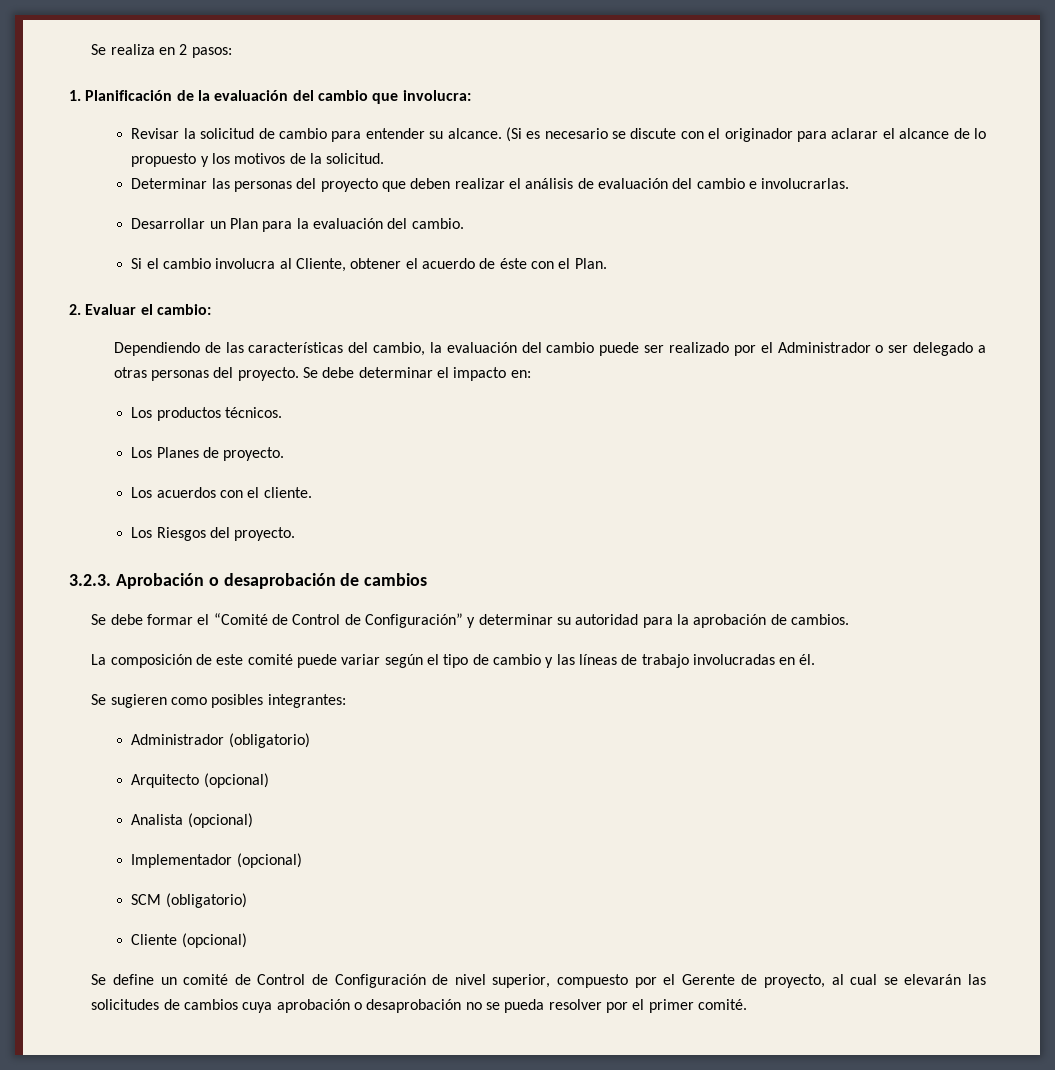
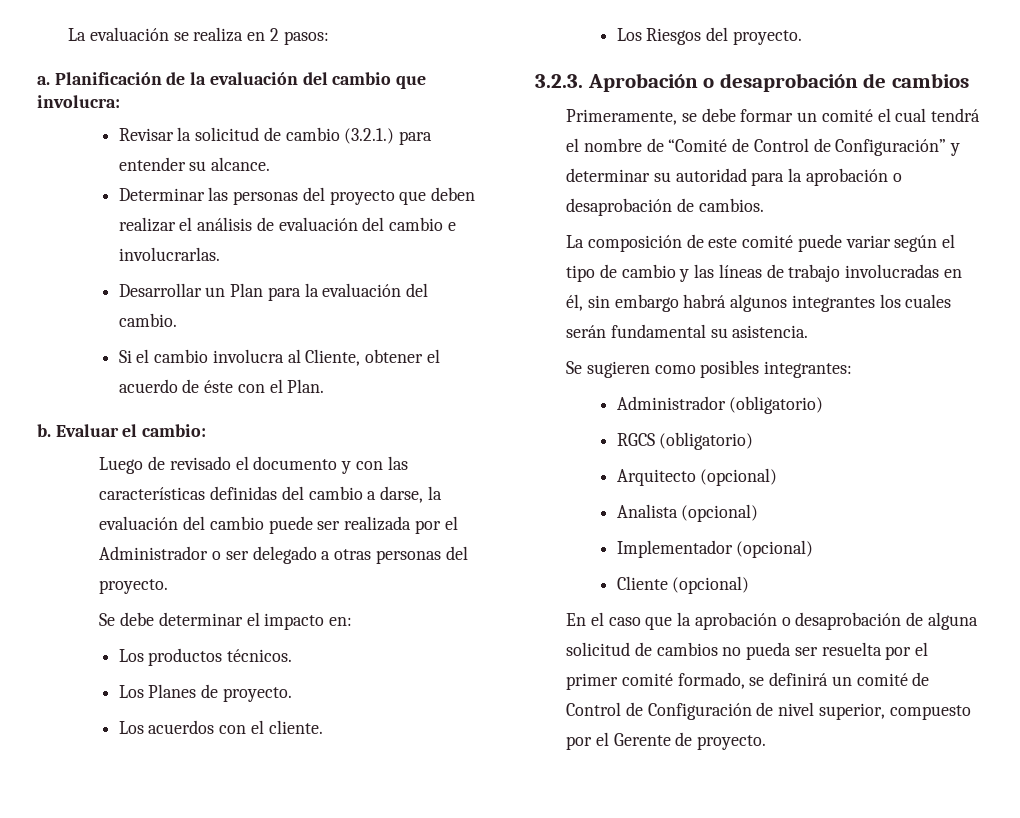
[91,44,107,55] Se -> [68,27,189,41] La evaluación se
[69,90,81,101] 1. -> [37,76,50,85] a.
(327, 133) none -> [344,128,395,144] (3.2.1.)
[505,127,986,142] [131,153,385,167] (Si es necesario se discute con el originador para aclarar el alcance de lo propuesto y los motivos de la solicitud. -> (271, 164) none
[69,304,81,315] 2. -> [37,424,51,437] b.
[113,342,426,356] Dependiendo de las características del cambio, -> [99,456,408,474] [99,486,424,503] Luego de revisado el documento y con las características definidas del cambio a darse,
[669,342,730,353] realizado -> [344,516,412,531] realizada
(299, 374) none -> (169, 586) //
[91,614,210,625] Se debe formar el -> [566,108,981,125] [566,138,664,152] Primeramente, se debe formar un comité el cual tendrá el nombre de
(767, 621) none -> [892,173,902,182] [566,198,673,216] o desaprobación
[799,654,816,665] él. -> [566,294,952,312] [566,324,809,338] él, sin embargo habrá algunos integrantes los cuales serán fundamental su asistencia.
(310, 740) none -> [616,432,754,450] // RGCS (obligatorio)
[131,893,247,908] // SCM (obligatorio) -> (814, 549) none
[91,974,154,985] Se define -> [566,612,978,630] [566,642,929,660] [566,672,829,690] En el caso que la aprobación o desaprobación de alguna solicitud de cambios no pueda ser resuelta por el primer comité formado, se definirá
[763,974,987,988] [91,999,747,1013] proyecto, al cual se elevarán las solicitudes de cambios cuya aprobación o desaprobación no se pueda resolver por el primer comité. -> [697,735,767,750] proyecto.

